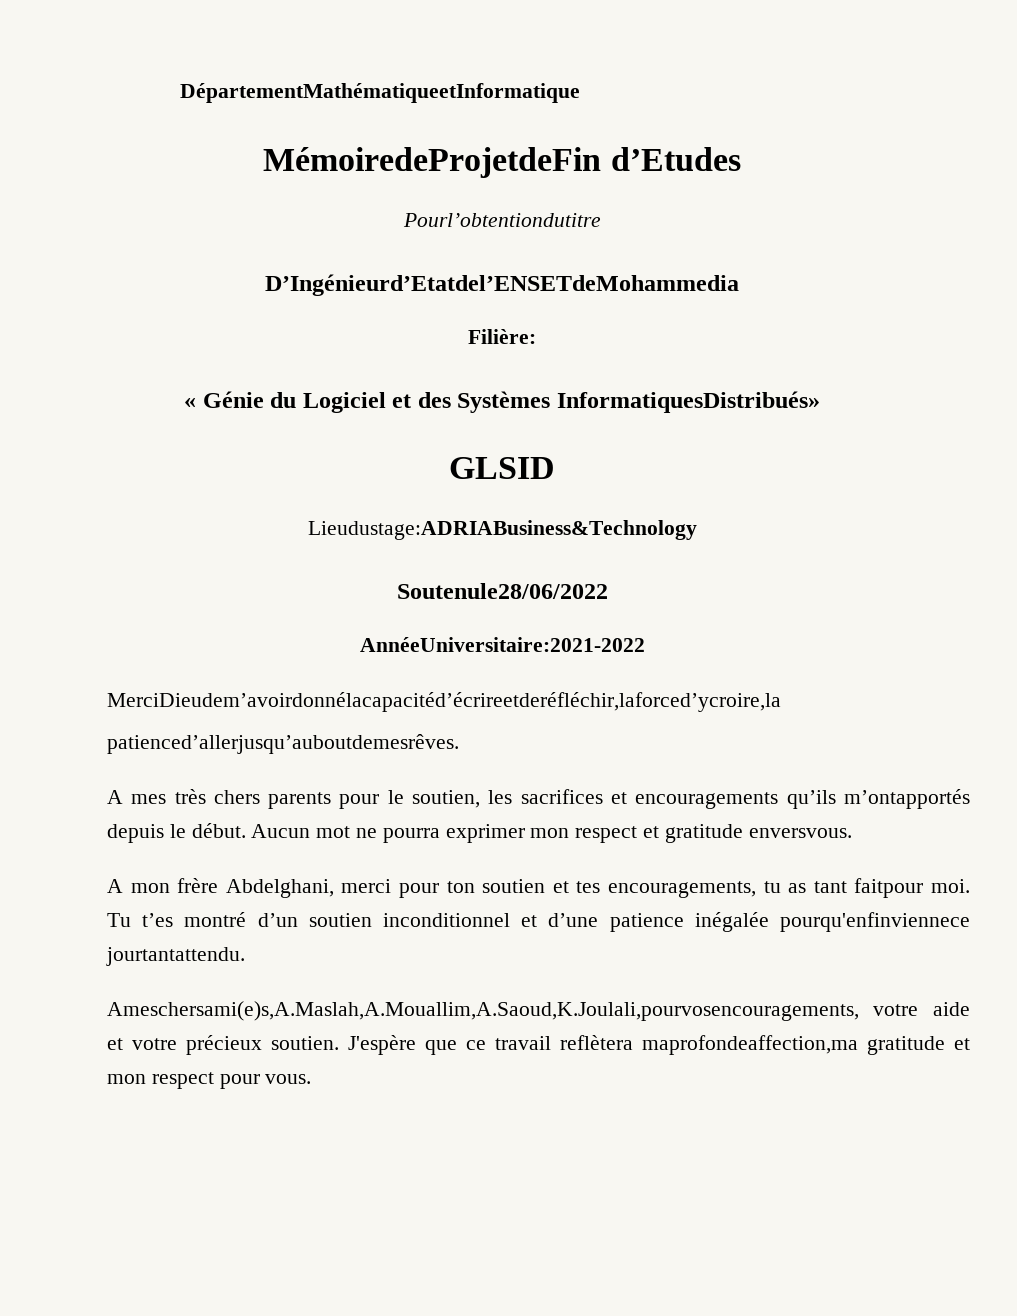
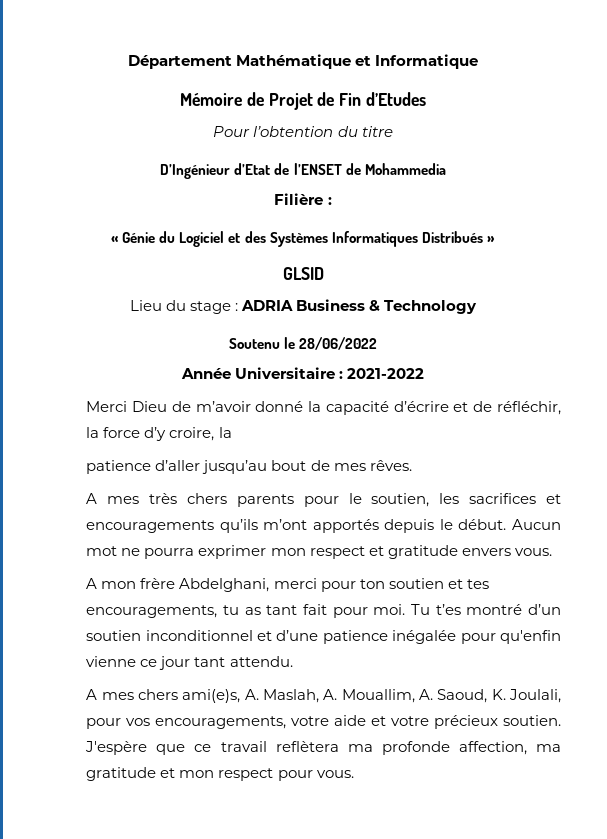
[179,83,580,103] [263,147,741,178] [402,213,601,227] [265,274,739,296] [468,329,536,344] DépartementMathématiqueetInformatique // MémoiredeProjetdeFin d’Etudes // Pourl’obtentiondutitre // D’Ingénieurd’Etatdel’ENSETdeMohammedia // Filière: -> [127,54,478,69] [180,92,426,110] [213,126,393,137] [160,163,446,179] [274,193,332,205] Département Mathématique et Informatique // Mémoire de Projet de Fin d’Etudes // Pour l’obtention du titre // D’Ingénieur d’Etat de l’ENSET de Mohammedia // Filière :
[556,391,820,413] [449,457,555,479] [307,520,697,540] [396,583,608,599] [359,637,645,652] [106,692,781,712] [106,734,459,754] InformatiquesDistribués» // GLSID // Lieudustage:ADRIABusiness&Technology // Soutenule28/06/2022 // AnnéeUniversitaire:2021-2022 // MerciDieudem’avoirdonnélacapacitéd’écrireetderéfléchir,laforced’ycroire,la // patienced’allerjusqu’auboutdemesrêves. -> [331,231,495,247] [282,267,324,280] [129,299,478,314] [228,337,378,350] [180,367,425,379] [86,401,561,415] [86,427,232,441] [86,460,412,474] Informatiques Distribués » // GLSID // Lieu du stage : ADRIA Business & Technology // Soutenu le 28/06/2022 // Année Universitaire : 2021-2022 // Merci Dieu de m’avoir donné la capacité d’écrire et de réfléchir, la force d’y croire, la // patience d’aller jusqu’au bout de mes rêves.
[844,789,971,809] m’ontapportés -> [263,519,379,533] m’ont apportés
[748,828,852,838] enversvous. -> [461,548,552,556] envers vous.
[854,878,924,898] faitpour -> [302,604,368,618] fait pour
[780,912,971,932] [105,947,245,966] [106,1001,859,1021] pourqu'enfinviennece jourtantattendu. // Ameschersami(e)s,A.Maslah,A.Mouallim,A.Saoud,K.Joulali,pourvosencouragements, -> [460,630,561,644] [86,656,293,670] [86,689,562,703] [86,716,287,729] pour qu'enfin vienne ce jour tant attendu. // A mes chers ami(e)s, A. Maslah, A. Mouallim, A. Saoud, K. Joulali, pour vos encouragements,
[641,1035,858,1055] maprofondeaffection,ma -> [347,741,562,755] ma profonde affection, ma

